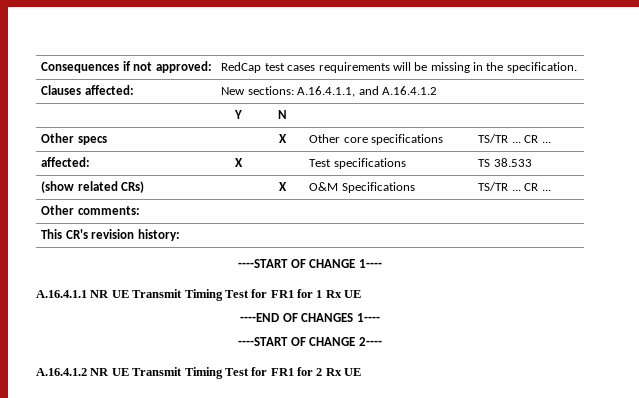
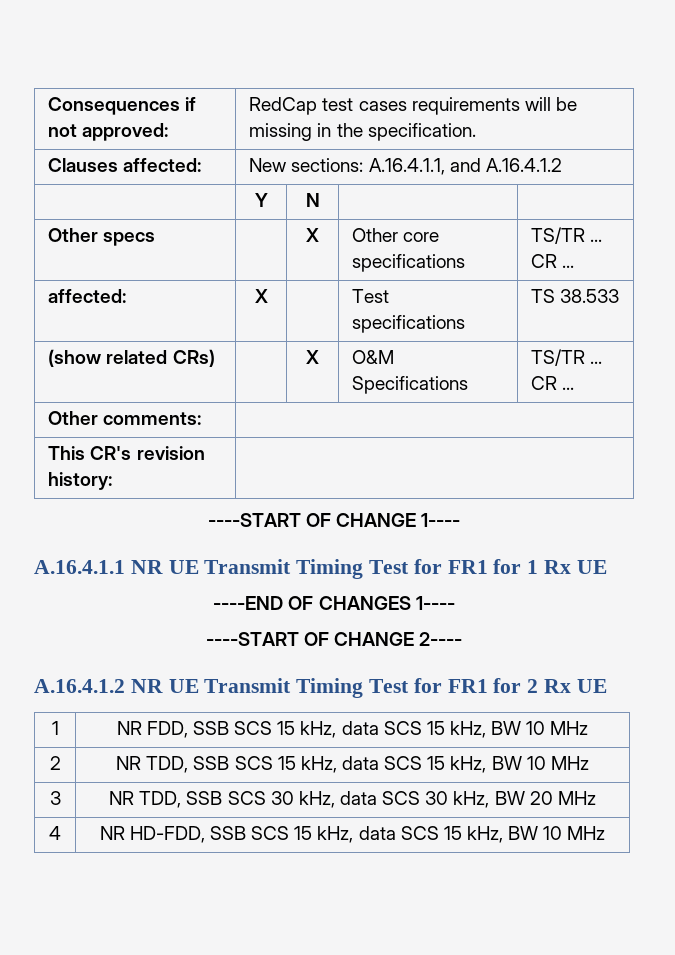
(362, 372) none -> [51,721,59,735] [116,721,589,738] [49,756,61,770] [116,756,589,773] [49,791,61,805] [109,791,596,808] [49,826,61,840] [99,826,606,843] // 1 | NR FDD, SSB SCS 15 kHz, data SCS 15 kHz, BW 10 MHz // 2 | NR TDD, SSB SCS 15 kHz, data SCS 15 kHz, BW 10 MHz // 3 | NR TDD, SSB SCS 30 kHz, data SCS 30 kHz, BW 20 MHz // 4 | NR HD-FDD, SSB SCS 15 kHz, data SCS 15 kHz, BW 10 MHz

